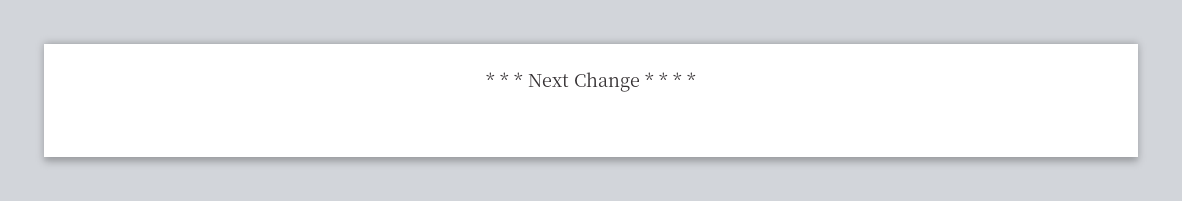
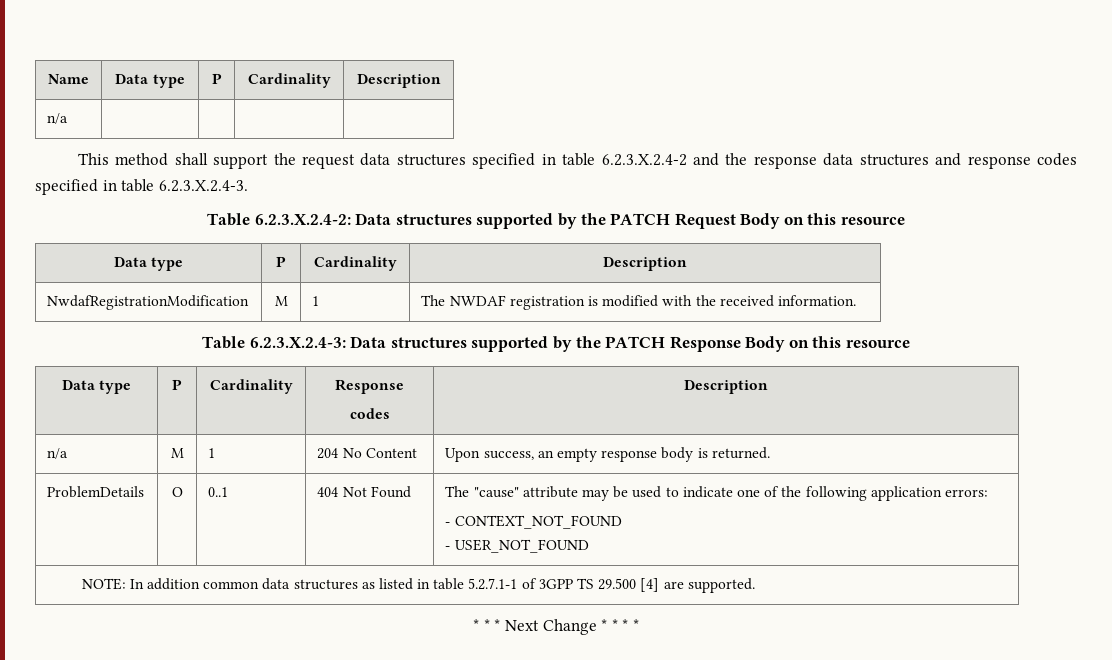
(486, 79) none -> [48,74,89,84] [115,74,185,88] [211,73,222,84] [247,73,331,88] [356,74,441,88] [47,113,69,124] [77,153,1078,169] [35,179,248,195] [206,213,906,229] [113,257,184,271] [276,256,286,267] [313,256,397,271] [603,257,687,271] [47,295,250,310] [274,296,288,306] [312,296,320,306] [421,295,856,310] [201,336,911,352] [61,380,132,394] [172,379,182,390] [209,379,293,394] [335,379,404,394] [349,408,390,419] [684,380,768,394] [47,448,69,459] [170,448,184,458] [208,448,216,458] [317,448,417,459] [445,447,770,462] [47,486,145,498] [171,487,183,497] [208,487,229,497] [317,486,411,498] [445,486,988,501] [445,515,622,529] [445,539,589,553] [81,578,755,593] Name | Data type | P | Cardinality | Description // n/a | | | | // This method shall support the request data structures specified in table 6.2.3.X.2.4-2 and the response data structures and response codes specified in table 6.2.3.X.2.4-3. // Table 6.2.3.X.2.4-2: Data structures supported by the PATCH Request Body on this resource // Data type | P | Cardinality | Description // NwdafRegistrationModification | M | 1 | The NWDAF registration is modified with the received information. // Table 6.2.3.X.2.4-3: Data structures supported by the PATCH Response Body on this resource // Data type | P | Cardinality | Response // codes | Description // n/a | M | 1 | 204 No Content | Upon success, an empty response body is returned. // ProblemDetails | O | 0..1 | 404 Not Found | The "cause" attribute may be used to indicate one of the following application errors: // - CONTEXT_NOT_FOUND // - USER_NOT_FOUND // NOTE: In addition common data structures as listed in table 5.2.7.1-1 of 3GPP TS 29.500 [4] are supported. //

